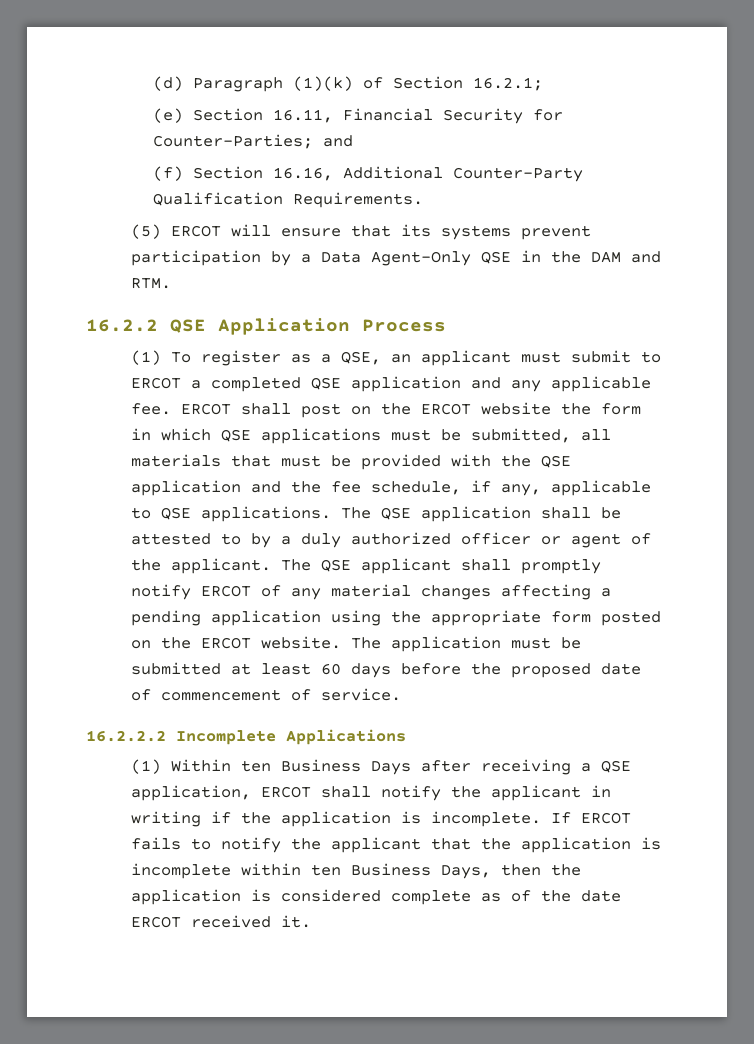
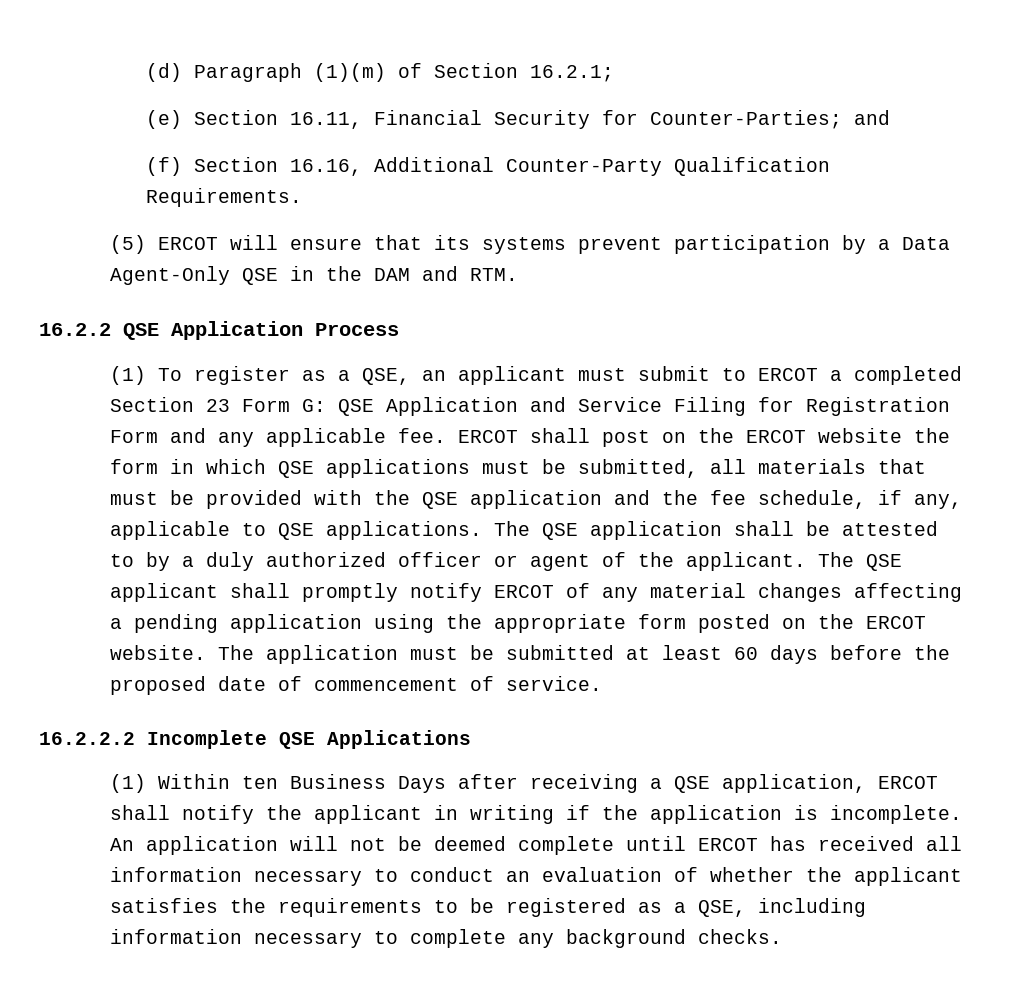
[293,76,354,91] (1)(k) -> [314,63,387,82] (1)(m)
[310,376,461,392] QSE application -> [110,397,951,416] [110,430,159,443] Section 23 Form G: QSE Application and Service Filing for Registration Form
(276, 737) none -> [279,732,315,749] QSE
[550,812,631,824] [130,837,661,853] [130,863,581,879] [130,889,621,905] [130,915,311,928] If ERCOT fails to notify the applicant that the application is incomplete within ten Business Days, then the application is considered complete as of the date ERCOT received it. -> [110,836,963,855] [110,867,963,886] [110,898,867,917] [110,929,783,948] An application will not be deemed complete until ERCOT has received all information necessary to conduct an evaluation of whether the applicant satisfies the requirements to be registered as a QSE, including information necessary to complete any background checks.

